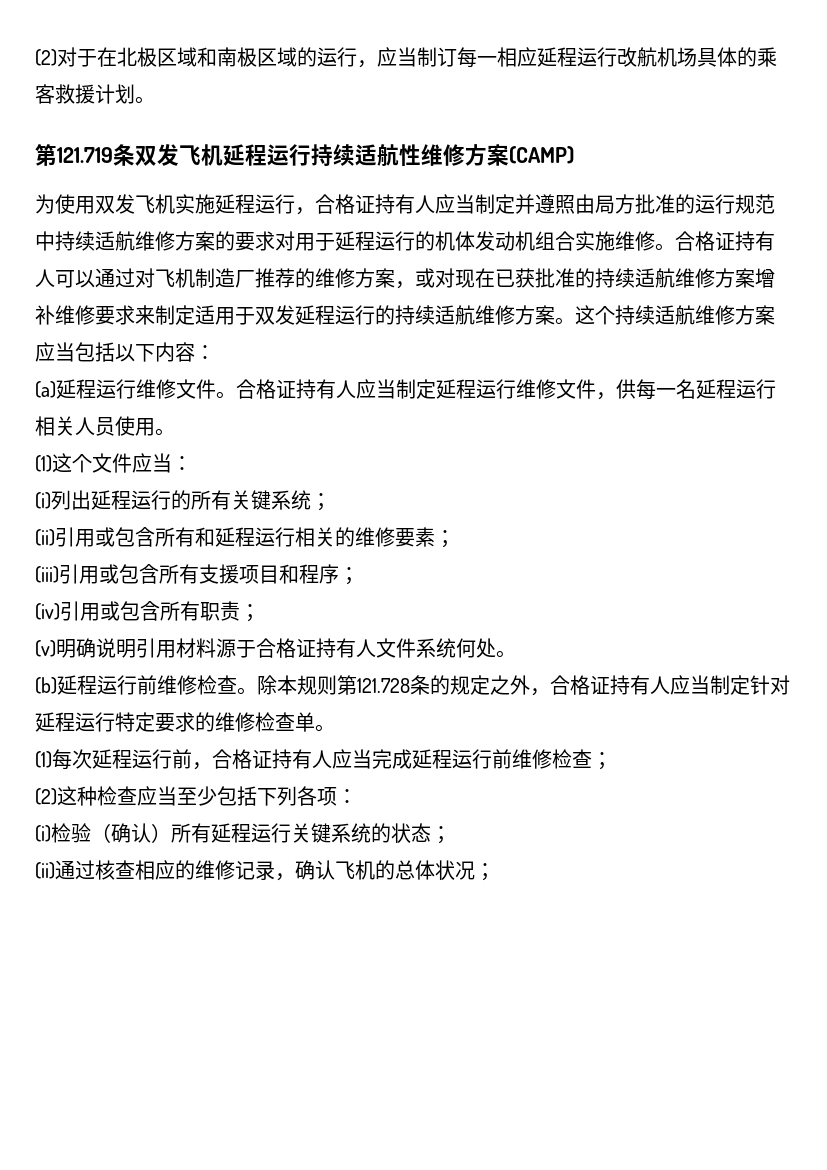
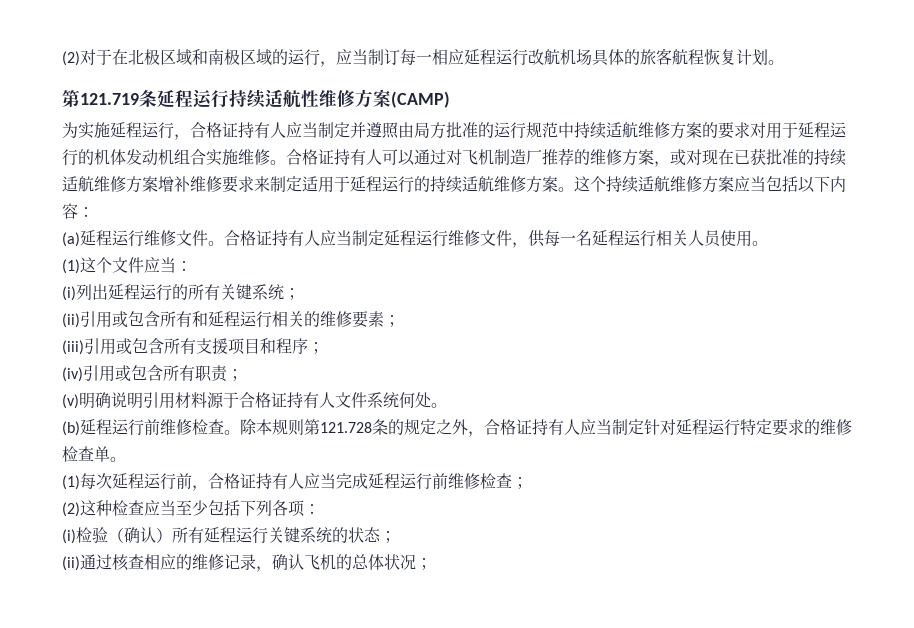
[757,47,777,67] [35,84,95,104] 乘客救援 -> [640,48,736,65] 旅客航程恢复
[135,144,223,166] 双发飞机 -> (157, 98) none
[55,194,175,214] 使用双发飞机 -> (78, 130) none
[255,305,295,325] 双发 -> (350, 184) none

